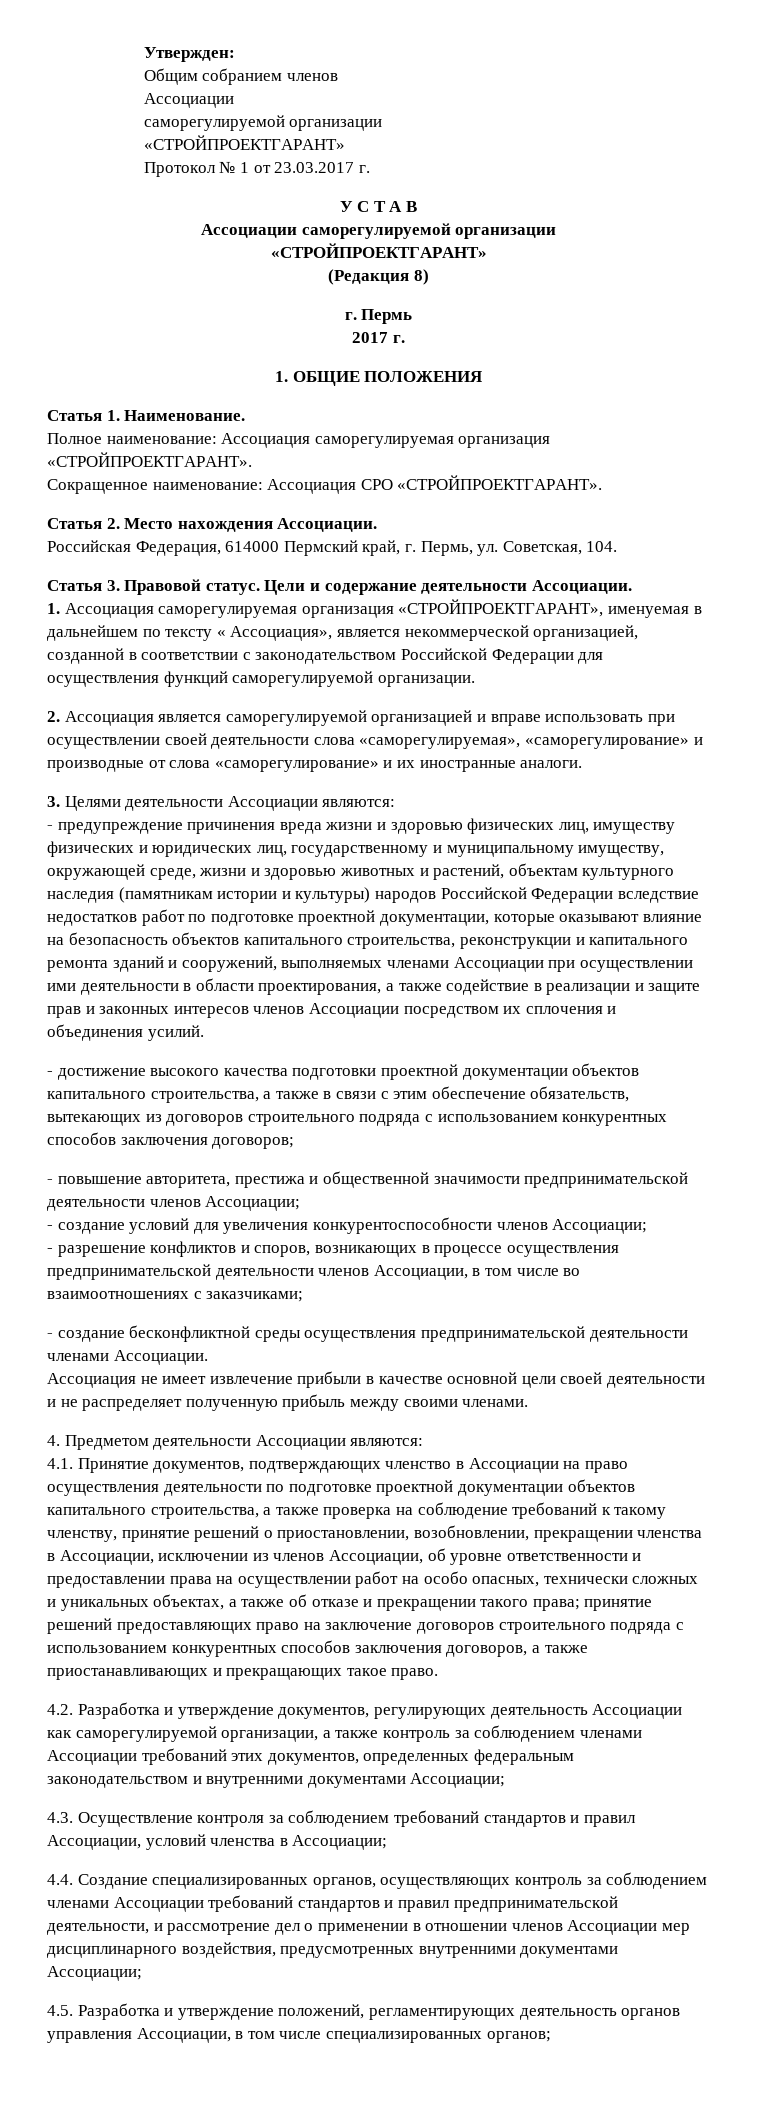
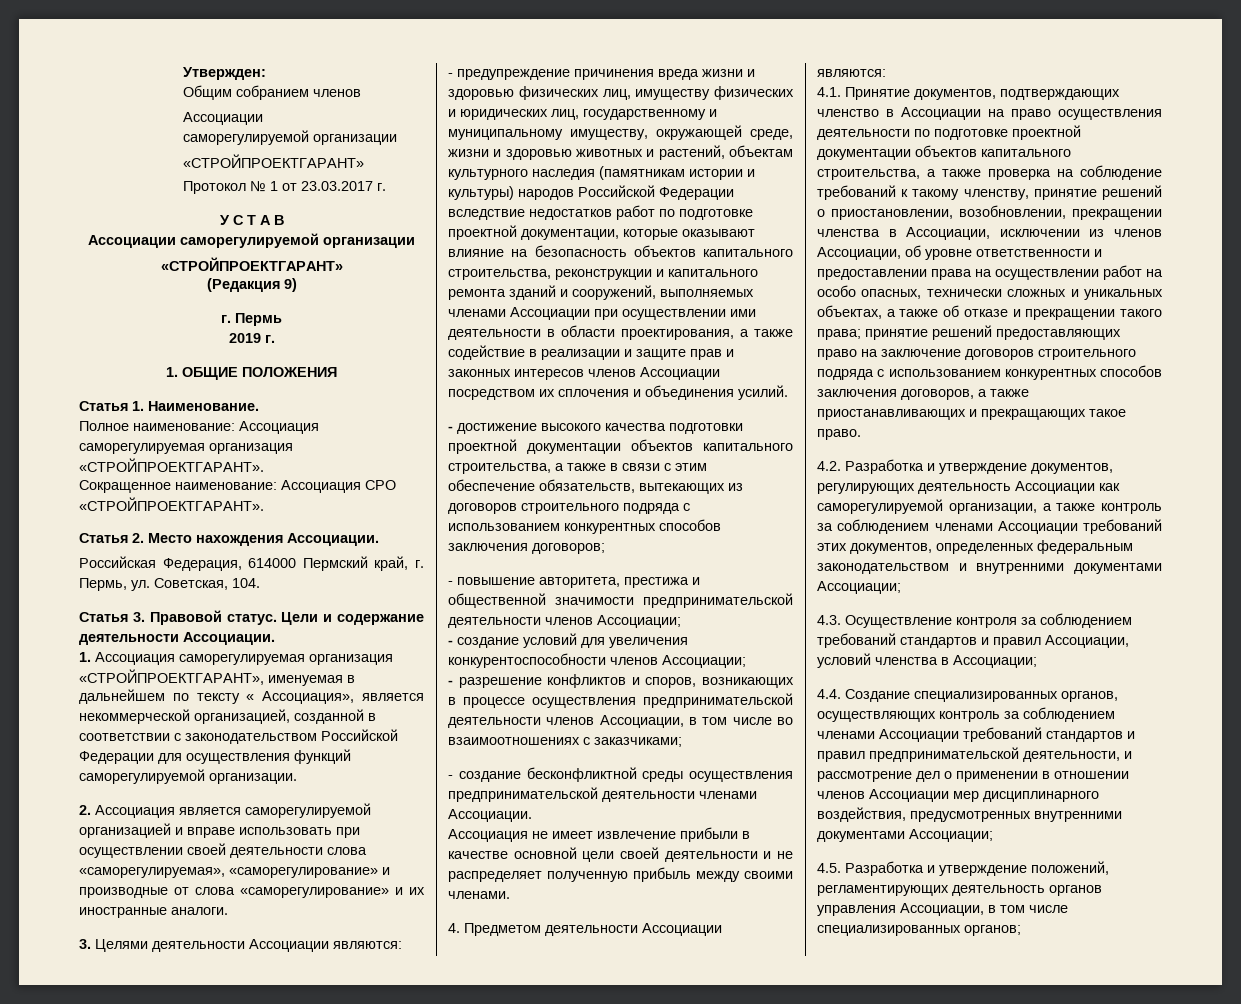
[413,269,429,285] 8) -> [283,278,297,292] 9)
[352,332,389,343] 2017 -> [228,333,261,343] 2019

